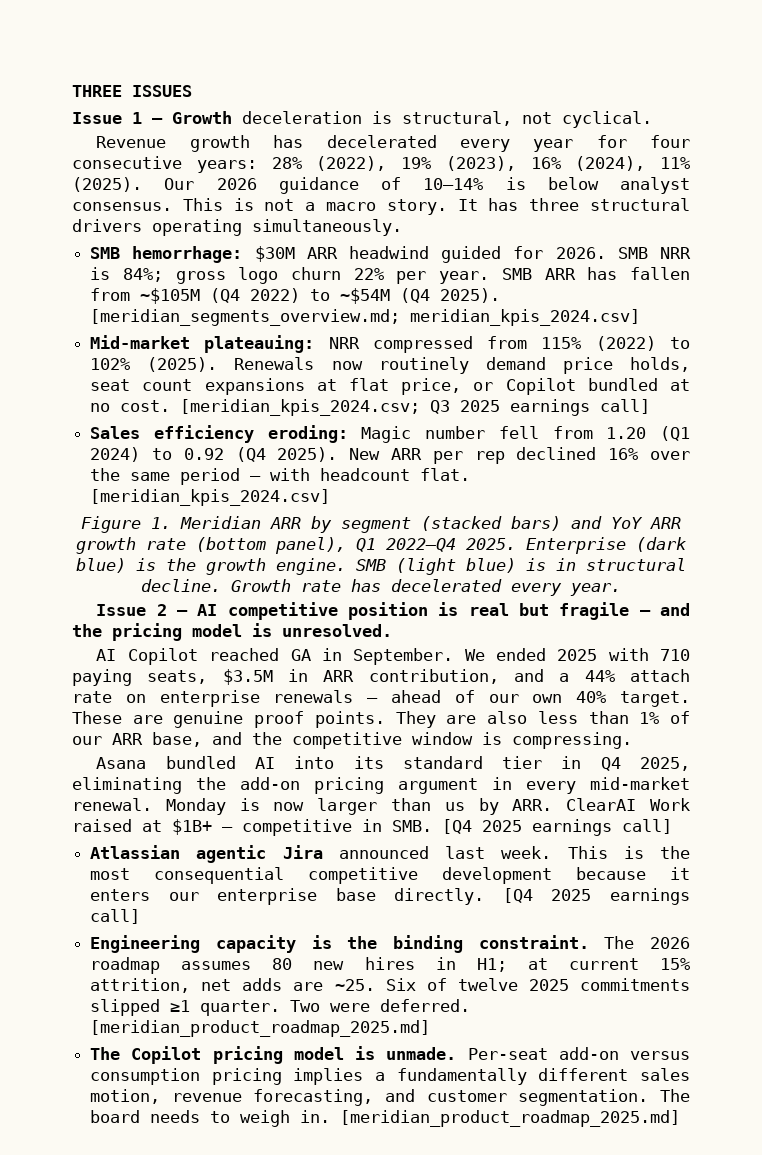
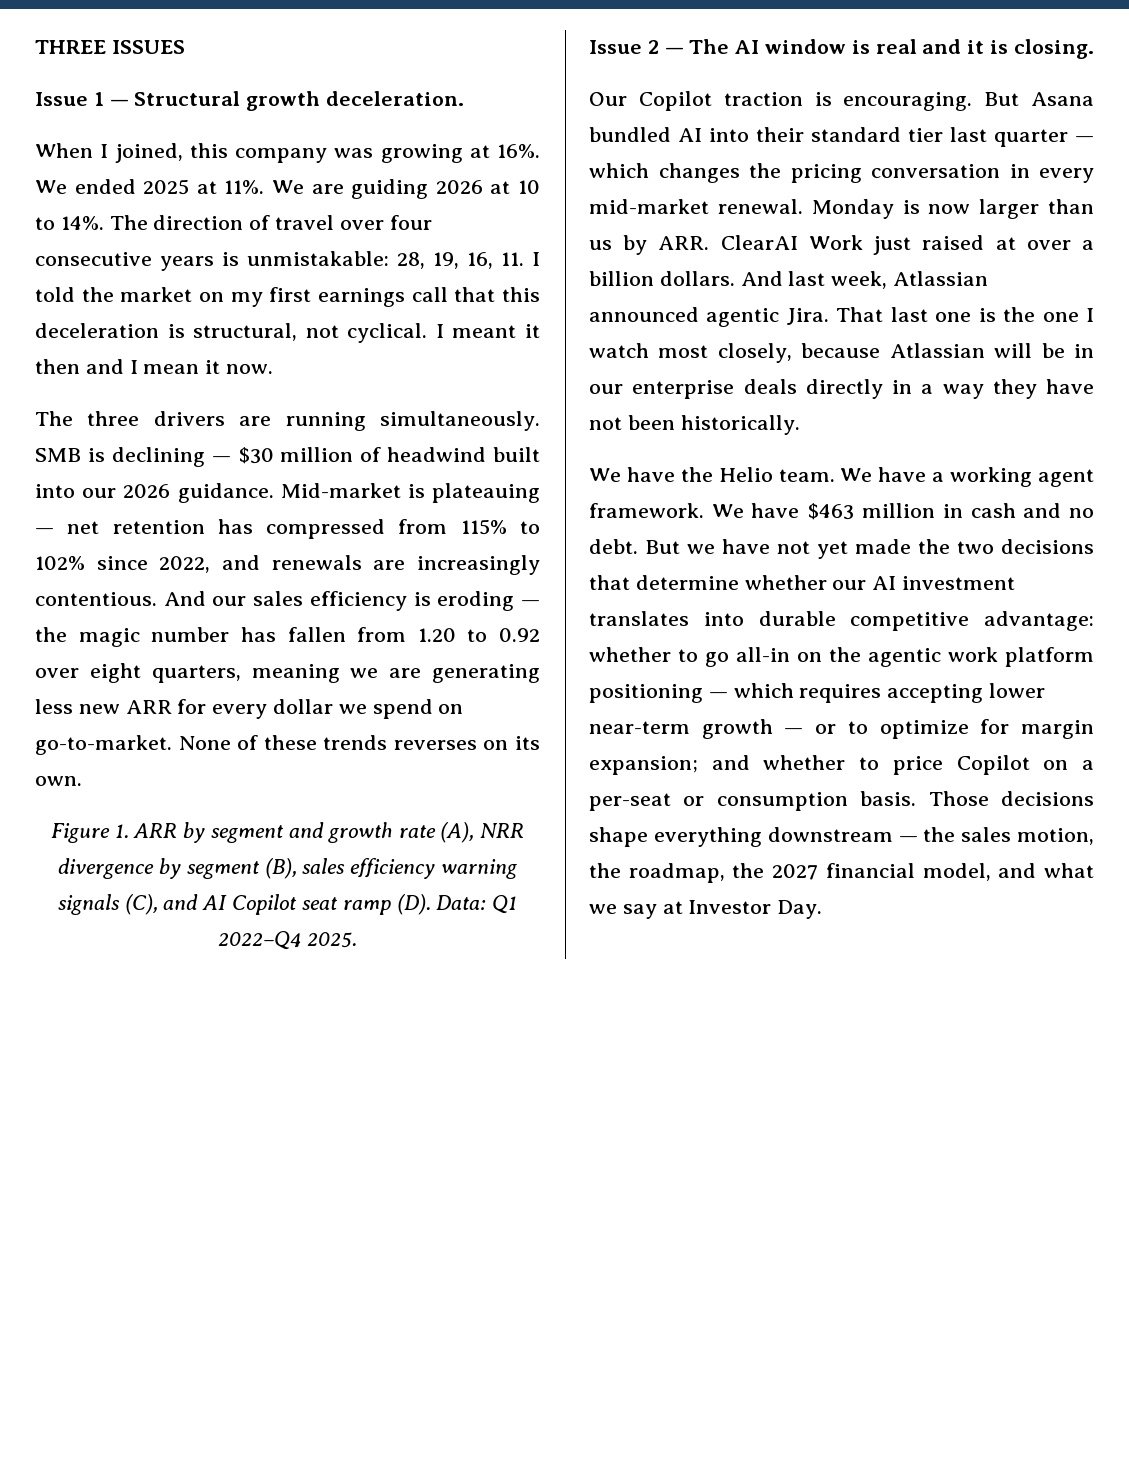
[172,111,232,124] Growth -> [134,91,465,111] [35,143,540,163] [35,179,540,199] [35,215,432,230] [35,251,540,271] [35,287,540,307] Structural growth deceleration. // When I joined, this company was growing at 16%. We ended 2025 at 11%. We are guiding 2026 at 10 to 14%. The direction of travel over four consecutive years is unmistakable: 28, 19, 16, 11. I told the market on my first earnings call that this
[96,135,690,152] [72,156,690,173] [72,177,690,194] [72,198,691,215] [72,219,402,236] [90,246,691,263] [90,267,690,284] [90,288,501,304] [90,309,641,326] [90,335,691,353] [90,357,690,374] [90,378,690,395] [90,399,651,416] [90,425,690,443] [90,447,690,464] [90,468,471,485] [90,489,331,506] // Revenue growth has decelerated every year for four consecutive years: 28% (2022), 19% (2023), 16% (2024), 11% (2025). Our 2026 guidance of 10–14% is below analyst consensus. This is not a macro story. It has three structural drivers operating simultaneously. // SMB hemorrhage: $30M ARR headwind guided for 2026. SMB NRR is 84%; gross logo churn 22% per year. SMB ARR has fallen from ~$105M (Q4 2022) to ~$54M (Q4 2025). [meridian_segments_overview.md; meridian_kpis_2024.csv] // Mid-market plateauing: NRR compressed from 115% (2022) to 102% (2025). Renewals now routinely demand price holds, seat count expansions at flat price, or Copilot bundled at no cost. [meridian_kpis_2024.csv; Q3 2025 earnings call] // Sales efficiency eroding: Magic number fell from 1.20 (Q1 2024) to 0.92 (Q4 2025). New ARR per rep declined 16% over the same period — with headcount flat. [meridian_kpis_2024.csv] -> [435,324,540,338] [35,359,274,374] [35,411,541,431] [35,447,540,467] [35,483,540,503] [35,519,540,539] [35,555,540,575] [35,591,540,611] [35,627,540,647] [35,663,540,683] [35,699,464,719] [35,735,540,755] [35,776,82,786] I meant it then and I mean it now. // The three drivers are running simultaneously. SMB is declining — $30 million of headwind built into our 2026 guidance. Mid-market is plateauing — net retention has compressed from 115% to 102% since 2022, and renewals are increasingly contentious. And our sales efficiency is eroding — the magic number has fallen from 1.20 to 0.92 over eight quarters, meaning we are generating less new ARR for every dollar we spend on go-to-market. None of these trends reverses on its own.
[180,516,261,529] Meridian -> (129, 831) none
[421,516,681,531] [76,537,686,554] [76,558,686,575] [141,579,621,596] [96,602,690,620] [72,623,392,641] [96,648,691,665] [72,669,690,686] [72,690,690,707] [72,711,691,728] [72,732,632,749] (stacked bars) and YoY ARR growth rate (bottom panel), Q1 2022–Q4 2025. Enterprise (dark blue) is the growth engine. SMB (light blue) is in structural decline. Growth rate has decelerated every year. // Issue 2 — AI competitive position is real but fragile — and the pricing model is unresolved. // AI Copilot reached GA in September. We ended 2025 with 710 paying seats, $3.5M in ARR contribution, and a 44% attach rate on enterprise renewals — ahead of our own 40% target. These are genuine proof points. They are also less than 1% of our ARR base, and the competitive window is compressing. // -> [288,822,525,843] [58,858,517,879] [57,894,518,915] [218,931,357,950] [589,39,1094,59] [589,91,1020,111] and growth rate (A), NRR divergence by segment (B), sales efficiency warning signals (C), and AI Copilot seat ramp (D). Data: Q1 2022–Q4 2025. // Issue 2 — The AI window is real and it is closing. // Our Copilot traction is encouraging. But
[353,756,384,769] its -> [756,127,804,142] their
[561,756,690,771] [72,777,478,794] in Q4 2025, eliminating the add-on pricing argument -> [950,127,1094,147] [589,163,1000,183] last quarter — which changes the pricing conversation
(690, 804) none -> [873,236,912,255] just
[172,819,672,836] [90,845,690,863] [90,867,691,884] [90,888,690,905] [90,909,141,924] [90,935,690,953] [90,957,690,974] [90,978,690,993] [90,999,471,1016] [90,1020,431,1037] [90,1046,690,1064] [90,1068,690,1085] [90,1089,690,1106] [90,1110,681,1127] $1B+ — competitive in SMB. [Q4 2025 earnings call] // Atlassian agentic Jira announced last week. This is the most consequential competitive development because it enters our enterprise base directly. [Q4 2025 earnings call] // Engineering capacity is the binding constraint. The 2026 roadmap assumes 80 new hires in H1; at current 15% attrition, net adds are ~25. Six of twelve 2025 commitments slipped ≥1 quarter. Two were deferred. [meridian_product_roadmap_2025.md] // The Copilot pricing model is unmade. Per-seat add-on versus consumption pricing implies a fundamentally different sales motion, revenue forecasting, and customer segmentation. The board needs to weigh in. [meridian_product_roadmap_2025.md] -> [1026,240,1094,250] [589,271,989,289] [589,307,1094,327] [589,343,1094,363] [589,379,1094,399] [589,415,800,435] [589,467,1094,487] [589,503,1094,520] [589,539,1094,559] [589,575,1016,590] [589,611,1094,631] [589,647,1094,667] [589,683,1046,703] [589,719,1094,739] [589,755,1094,775] [589,791,1094,811] [589,827,1094,847] [589,863,1094,883] [589,900,823,919] over a billion dollars. And last week, Atlassian announced agentic Jira. That last one is the one I watch most closely, because Atlassian will be in our enterprise deals directly in a way they have not been historically. // We have the Helio team. We have a working agent framework. We have $463 million in cash and no debt. But we have not yet made the two decisions that determine whether our AI investment translates into durable competitive advantage: whether to go all-in on the agentic work platform positioning — which requires accepting lower near-term growth — or to optimize for margin expansion; and whether to price Copilot on a per-seat or consumption basis. Those decisions shape everything downstream — the sales motion, the roadmap, the 2027 financial model, and what we say at Investor Day.

